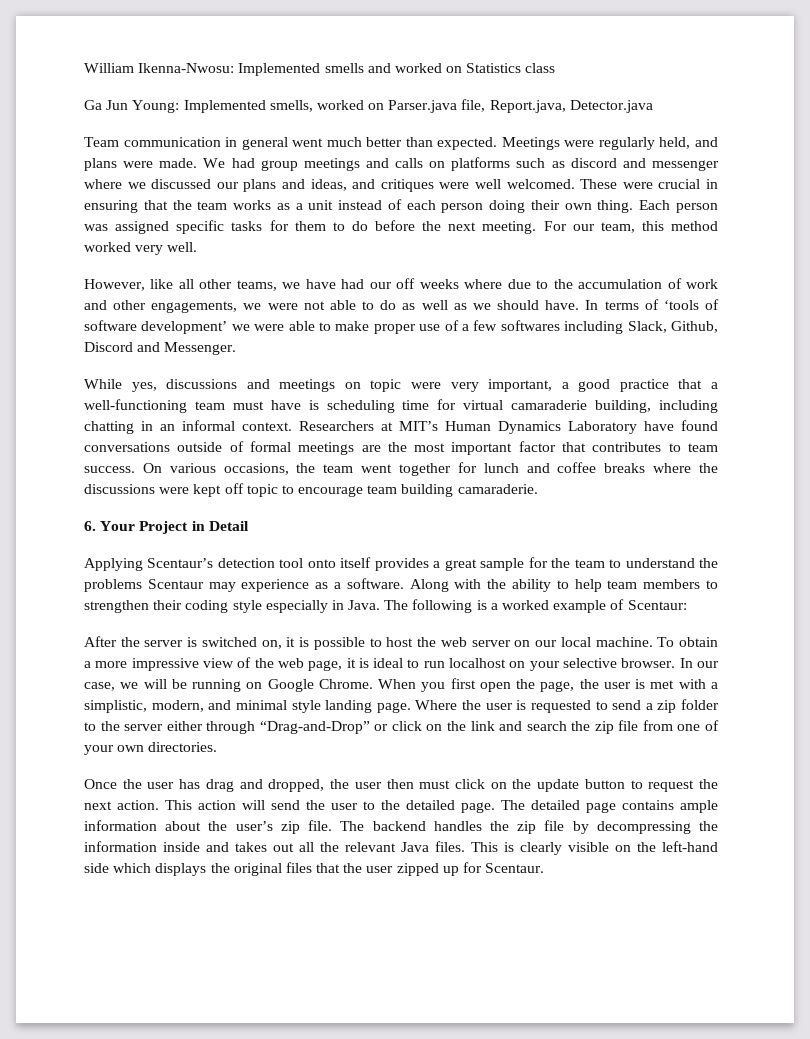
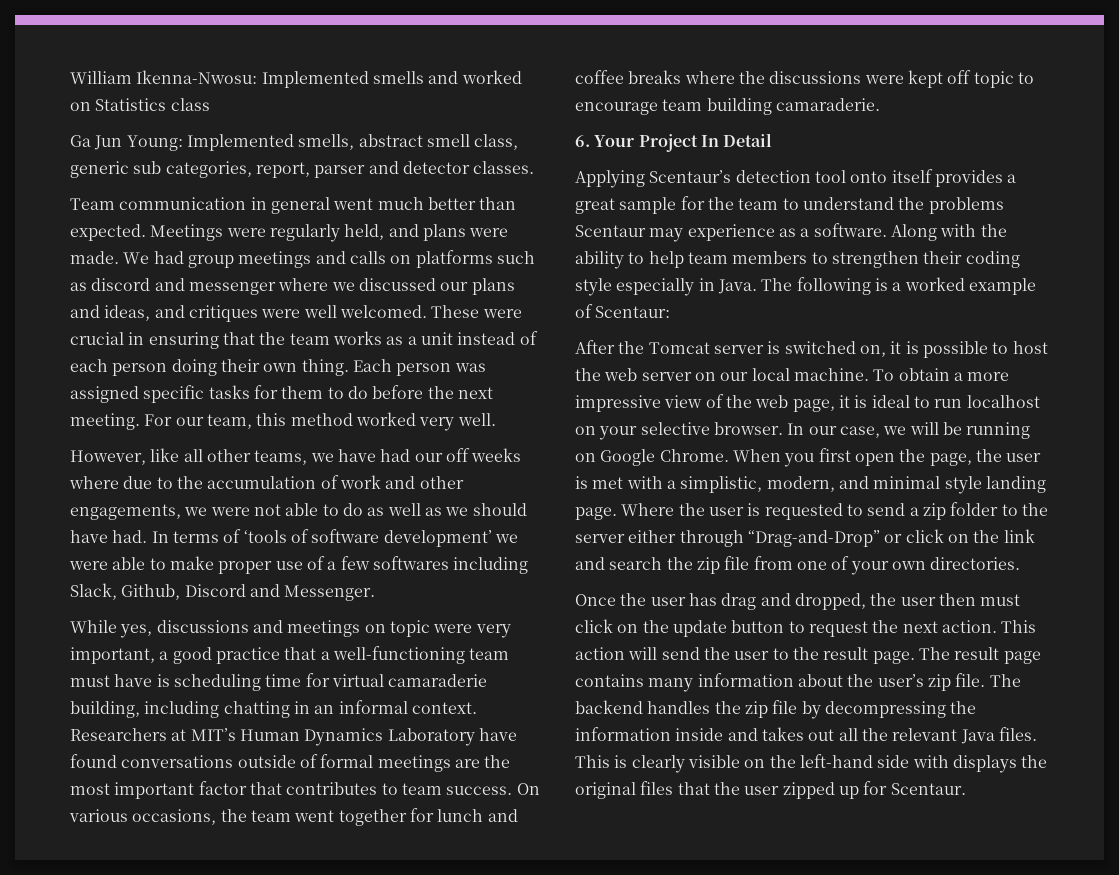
[316,99,653,113] worked on Parser.java file, Report.java, Detector.java -> [358,134,519,150] [70,161,535,178] abstract smell class, generic sub categories, report, parser and detector classes.
[545,300,580,310] have. -> [70,530,148,543] have had.
[191,521,205,531] in -> [700,135,719,147] In
(140, 642) none -> [648,342,710,354] Tomcat
[406,800,455,810] detailed -> [823,647,869,660] result
[531,800,580,810] detailed -> [954,647,1000,660] result
[680,800,718,813] ample -> [648,678,694,692] many
[113,863,152,873] which -> [912,755,949,768] with

